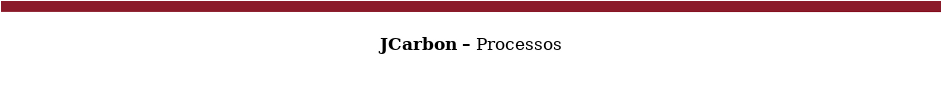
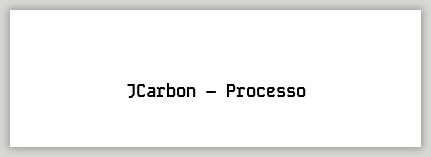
[475,38,563,51] Processos -> [225,84,306,97] Processo

